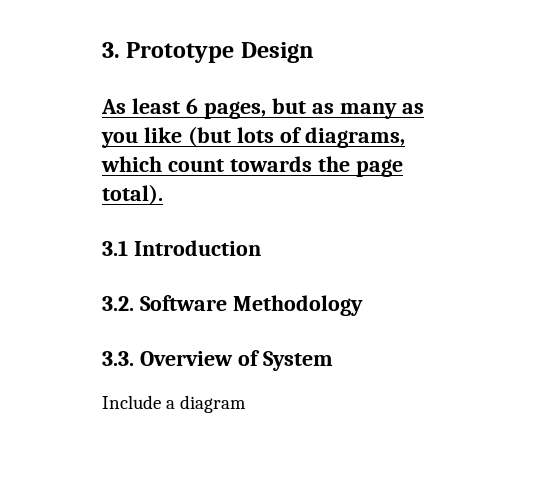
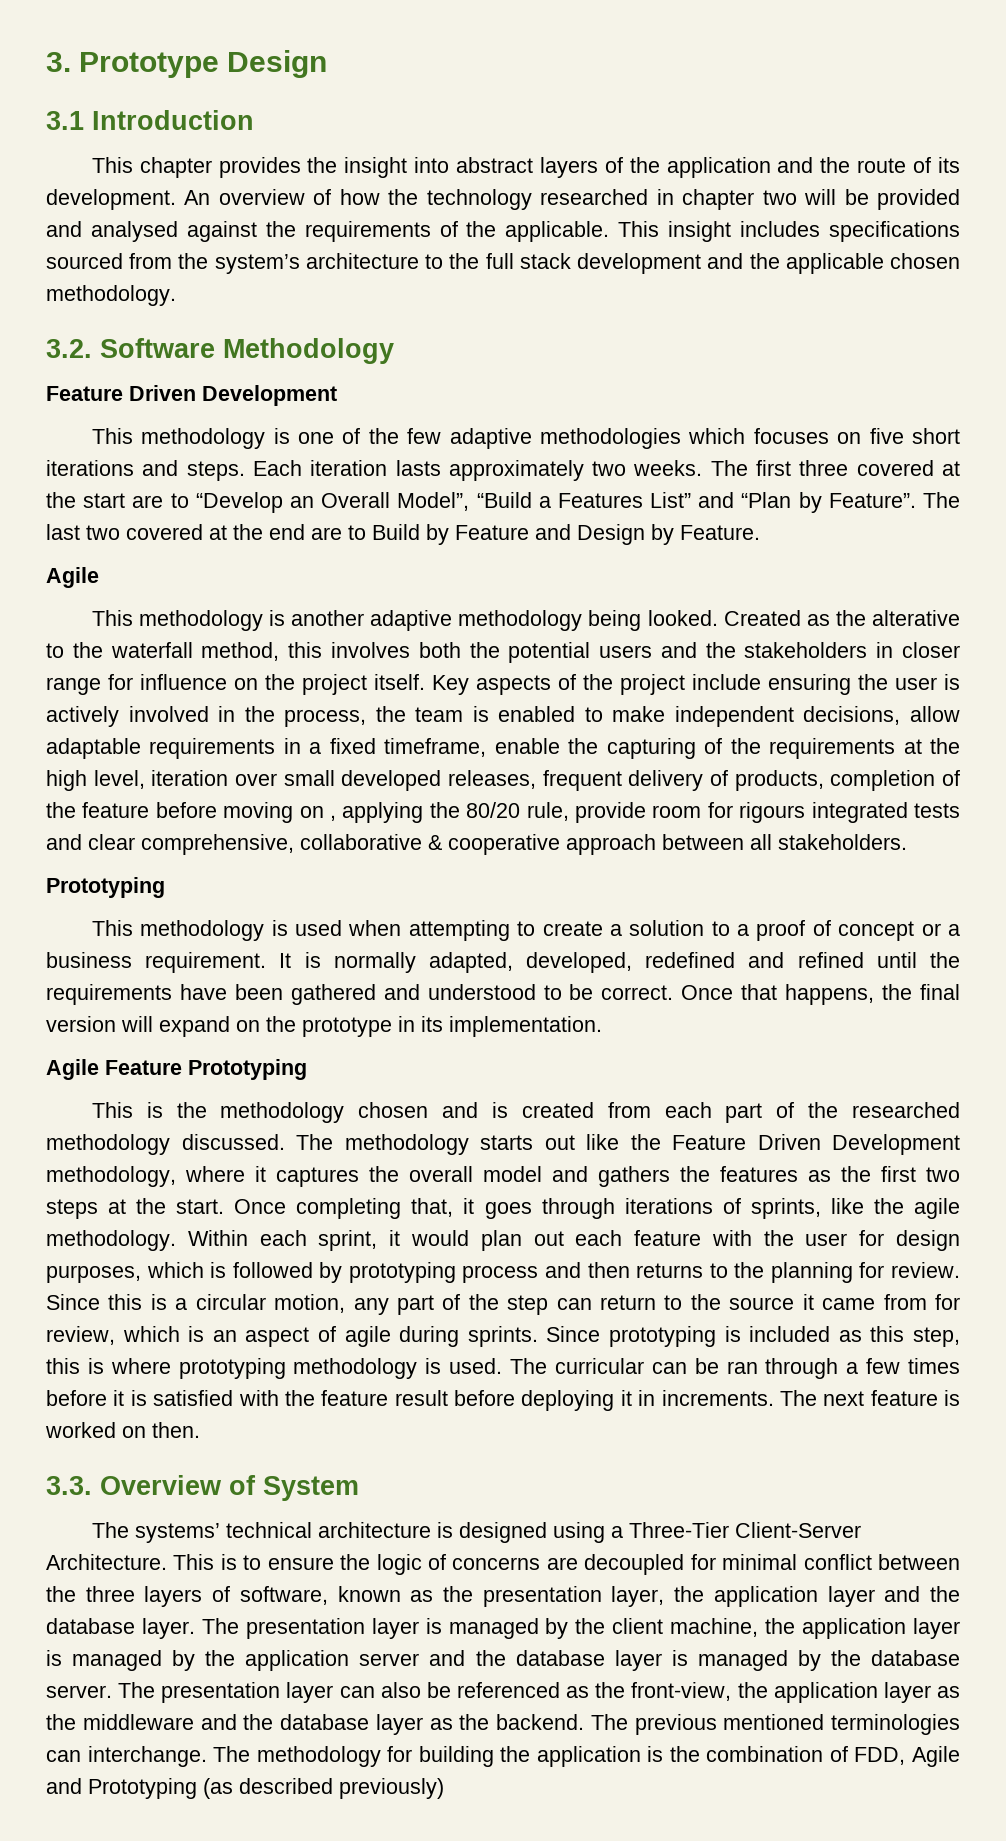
[101,98,424,119] [101,126,405,148] [101,156,403,177] [102,184,163,205] [102,240,261,256] [102,295,363,316] [102,350,333,371] [102,395,247,413] As least 6 pages, but as many as you like (but lots of diagrams, which count towards the page total). // 3.1 Introduction // 3.2. Software Methodology // 3.3. Overview of System // Include a diagram -> [46,110,254,130] [91,157,961,178] [46,189,960,210] [46,221,960,242] [46,253,961,274] [46,285,176,306] [46,338,394,364] [46,385,337,406] [91,428,961,449] [46,460,960,481] [46,492,960,513] [46,524,760,545] [46,567,99,588] [91,610,961,631] [46,642,961,663] [46,674,960,695] [46,706,961,727] [46,738,960,759] [46,770,960,791] [46,802,960,823] [46,834,907,855] [46,877,165,898] [91,920,960,941] [46,952,960,973] [46,984,960,1005] [46,1016,602,1037] [46,1059,307,1080] [91,1102,961,1123] [46,1134,960,1155] [46,1166,960,1187] [46,1198,961,1219] [46,1230,961,1251] [46,1262,960,1283] [46,1294,961,1315] [46,1326,961,1347] [46,1358,961,1379] [46,1390,960,1411] [45,1422,200,1438] [46,1475,359,1501] [91,1522,861,1543] [46,1554,961,1575] [46,1586,960,1607] [46,1618,960,1639] [46,1650,960,1671] [46,1682,960,1703] [46,1714,960,1735] [46,1746,961,1767] [46,1778,444,1799] 3.1 Introduction // This chapter provides the insight into abstract layers of the application and the route of its development. An overview of how the technology researched in chapter two will be provided and analysed against the requirements of the applicable. This insight includes specifications sourced from the system’s architecture to the full stack development and the applicable chosen methodology. // 3.2. Software Methodology // Feature Driven Development // This methodology is one of the few adaptive methodologies which focuses on five short iterations and steps. Each iteration lasts approximately two weeks. The first three covered at the start are to “Develop an Overall Model”, “Build a Features List” and “Plan by Feature”. The last two covered at the end are to Build by Feature and Design by Feature. // Agile // This methodology is another adaptive methodology being looked. Created as the alterative to the waterfall method, this involves both the potential users and the stakeholders in closer range for influence on the project itself. Key aspects of the project include ensuring the user is actively involved in the process, the team is enabled to make independent decisions, allow adaptable requirements in a fixed timeframe, enable the capturing of the requirements at the high level, iteration over small developed releases, frequent delivery of products, completion of the feature before moving on , applying the 80/20 rule, provide room for rigours integrated tests and clear comprehensive, collaborative & cooperative approach between all stakeholders. // Prototyping // This methodology is used when attempting to create a solution to a proof of concept or a business requirement. It is normally adapted, developed, redefined and refined until the requirements have been gathered and understood to be correct. Once that happens, the final version will expand on the prototype in its implementation. // Agile Feature Prototyping // This is the methodology chosen and is created from each part of the researched methodology discussed. The methodology starts out like the Feature Driven Development methodology, where it captures the overall model and gathers the features as the first two steps at the start. Once completing that, it goes through iterations of sprints, like the agile methodology. Within each sprint, it would plan out each feature with the user for design purposes, which is followed by prototyping process and then returns to the planning for review. Since this is a circular motion, any part of the step can return to the source it came from for review, which is an aspect of agile during sprints. Since prototyping is included as this step, this is where prototyping methodology is used. The curricular can be ran through a few times before it is satisfied with the feature result before deploying it in increments. The next feature is worked on then. // 3.3. Overview of System // The systems’ technical architecture is designed using a Three-Tier Client-Server Architecture. This is to ensure the logic of concerns are decoupled for minimal conflict between the three layers of software, known as the presentation layer, the application layer and the database layer. The presentation layer is managed by the client machine, the application layer is managed by the application server and the database layer is managed by the database server. The presentation layer can also be referenced as the front-view, the application layer as the middleware and the database layer as the backend. The previous mentioned terminologies can interchange. The methodology for building the application is the combination of FDD, Agile and Prototyping (as described previously)

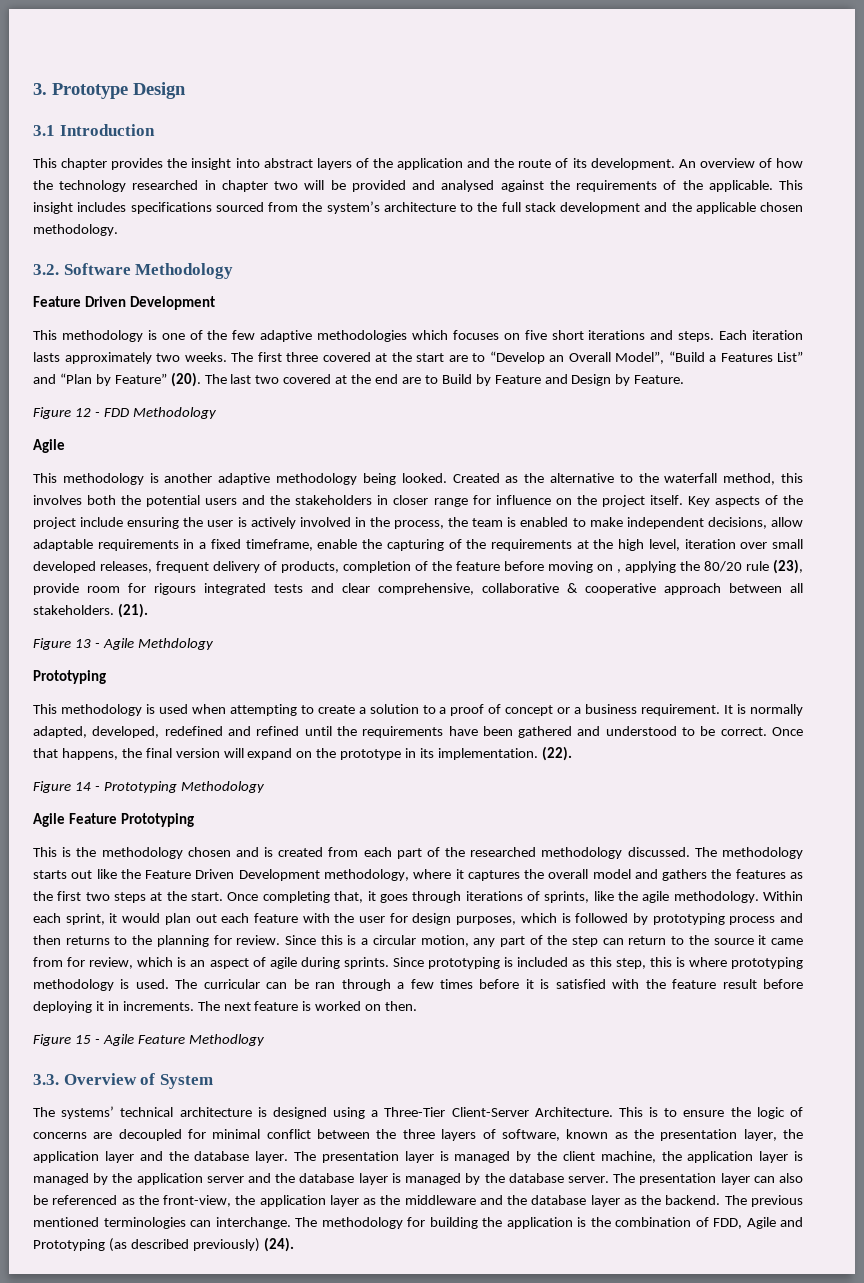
[828,493,916,508] Feature”. -> [114,372,201,387] Feature” (20).
(760, 532) none -> [33,407,217,419] // Figure 12 - FDD Methodology
[872,610,961,626] alterative -> [549,473,614,483] alternative
[526,802,569,821] rule, -> [746,559,803,574] rule (23),
(907, 842) none -> [117,603,148,618] [33,638,214,650] (21). // Figure 13 - Agile Methdology
(602, 1026) none -> [541,746,572,761] [33,781,265,793] (22). // Figure 14 - Prototyping Methodology
(200, 1430) none -> [33,1034,265,1046] // Figure 15 - Agile Feature Methodlogy
(444, 1788) none -> [263,1237,294,1252] (24).

